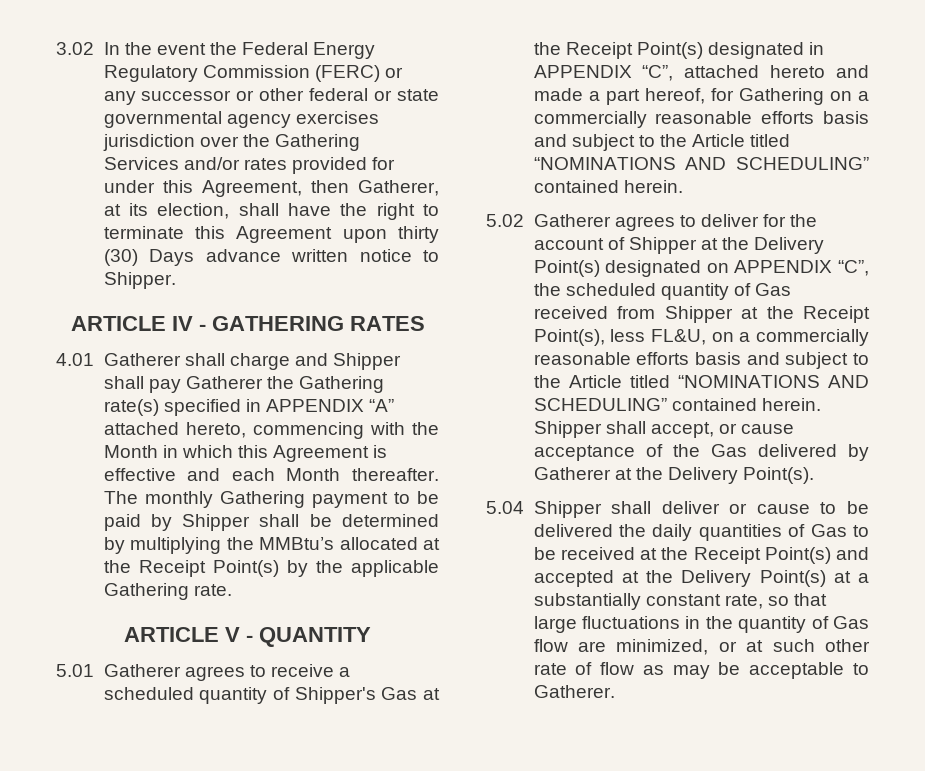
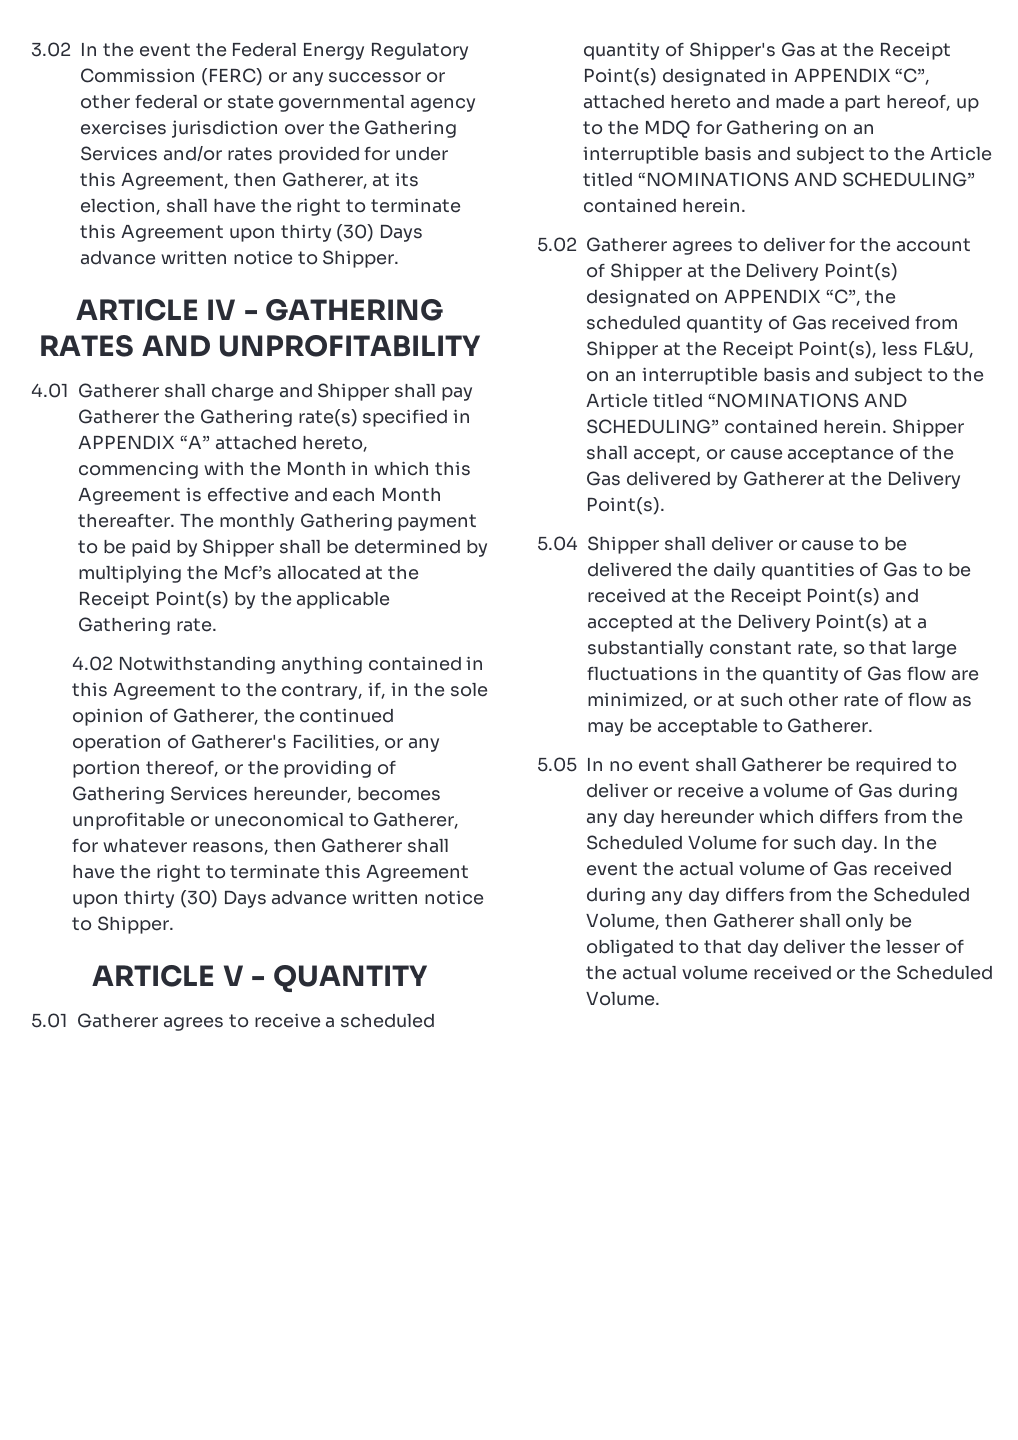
(425, 323) none -> [141,334,482,357] AND UNPROFITABILITY
[259,537,334,550] MMBtu’s -> [222,565,272,580] Mcf’s
(232, 590) none -> [71,656,485,674] [71,682,488,700] [71,708,395,726] [71,734,441,752] [71,760,397,778] [71,786,441,804] [71,812,460,830] [71,838,450,855] [71,864,470,882] [71,890,485,908] [71,916,174,934] // 4.02 Notwithstanding anything contained in this Agreement to the contrary, if, in the sole opinion of Gatherer, the continued operation of Gatherer's Facilities, or any portion thereof, or the providing of Gathering Services hereunder, becomes unprofitable or uneconomical to Gatherer, for whatever reasons, then Gatherer shall have the right to terminate this Agreement upon thirty (30) Days advance written notice to Shipper.
[710,88,869,105] [533,111,815,128] for Gathering on a commercially reasonable efforts -> [956,98,980,112] [583,120,876,138] [583,146,699,164] up to the MDQ for Gathering on an interruptible
[739,329,869,346] [533,352,690,365] a commercially reasonable efforts -> [614,367,758,385] an interruptible
(615, 691) none -> [537,757,958,775] [586,783,959,801] [586,809,964,827] [586,835,938,853] [586,861,953,876] [586,887,971,905] [586,913,913,931] [586,939,965,957] [586,965,994,980] [586,991,660,1006] // 5.05 In no event shall Gatherer be required to deliver or receive a volume of Gas during any day hereunder which differs from the Scheduled Volume for such day. In the event the actual volume of Gas received during any day differs from the Scheduled Volume, then Gatherer shall only be obligated to that day deliver the lesser of the actual volume received or the Scheduled Volume.

